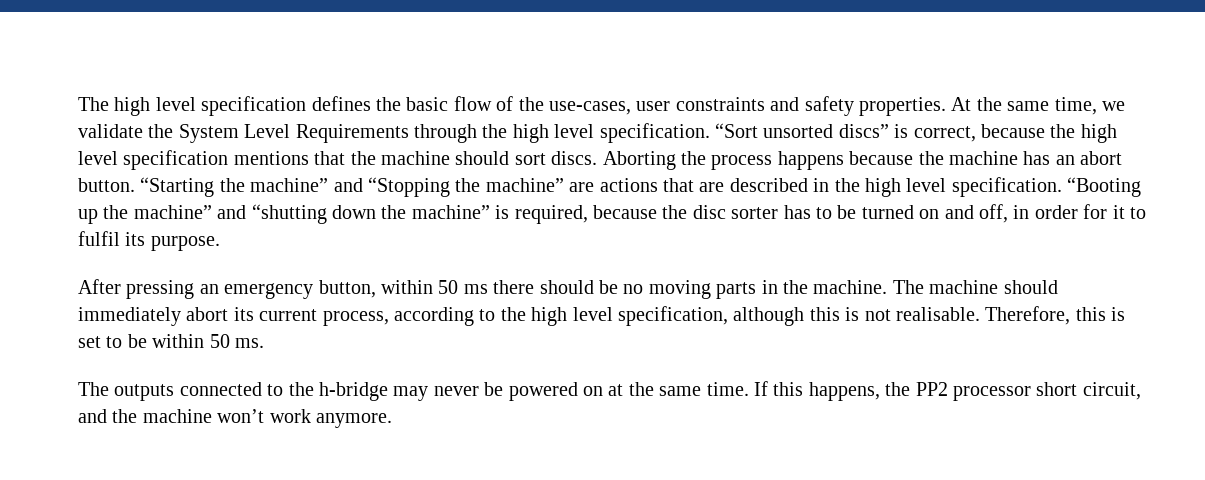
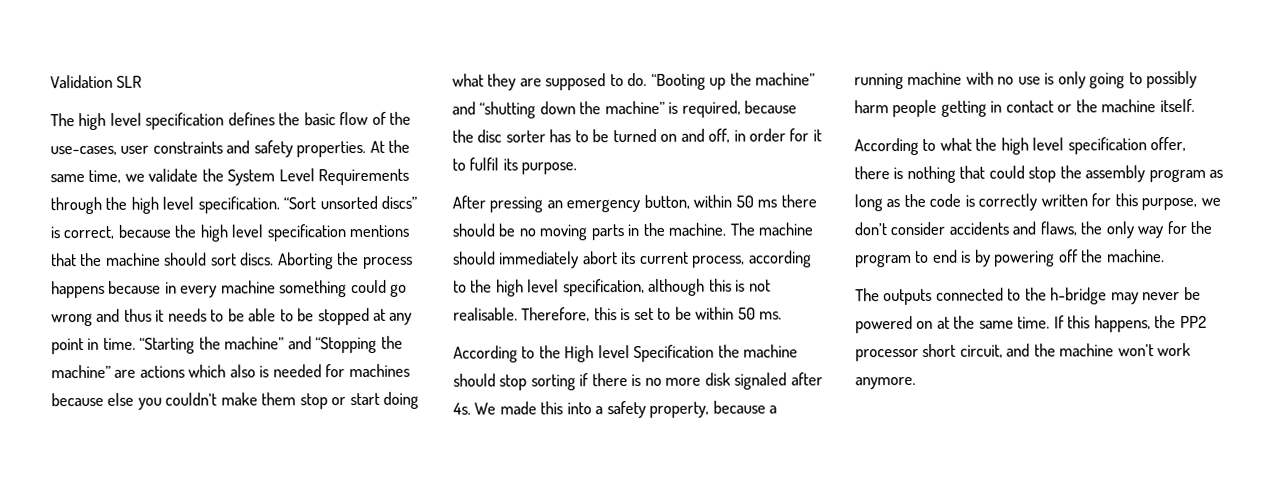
(78, 104) none -> [50,74,143,89] Validation SLR //
[918,151,1123,165] [78,178,135,192] the machine has an abort button. -> [164,279,408,298] [51,307,413,327] [51,337,136,355] in every machine something could go wrong and thus it needs to be able to be stopped at any point in time.
[662,177,1062,197] that are described in the high level specification. -> [188,363,410,378] [51,391,420,410] [452,72,648,91] which also is needed for machines because else you couldn’t make them stop or start doing what they are supposed to do.
(264, 343) none -> [453,344,799,363] [453,372,823,391] [453,400,778,419] [854,70,1198,90] [854,98,1195,118] [854,136,1187,156] [854,165,1224,184] [854,193,1221,212] [854,220,1213,239] [855,249,1165,268] // According to the High level Specification the machine should stop sorting if there is no more disk signaled after 4s. We made this into a safety property, because a running machine with no use is only going to possibly harm people getting in contact or the machine itself. // According to what the high level specification offer, there is nothing that could stop the assembly program as long as the code is correctly written for this purpose, we don’t consider accidents and flaws, the only way for the program to end is by powering off the machine.

